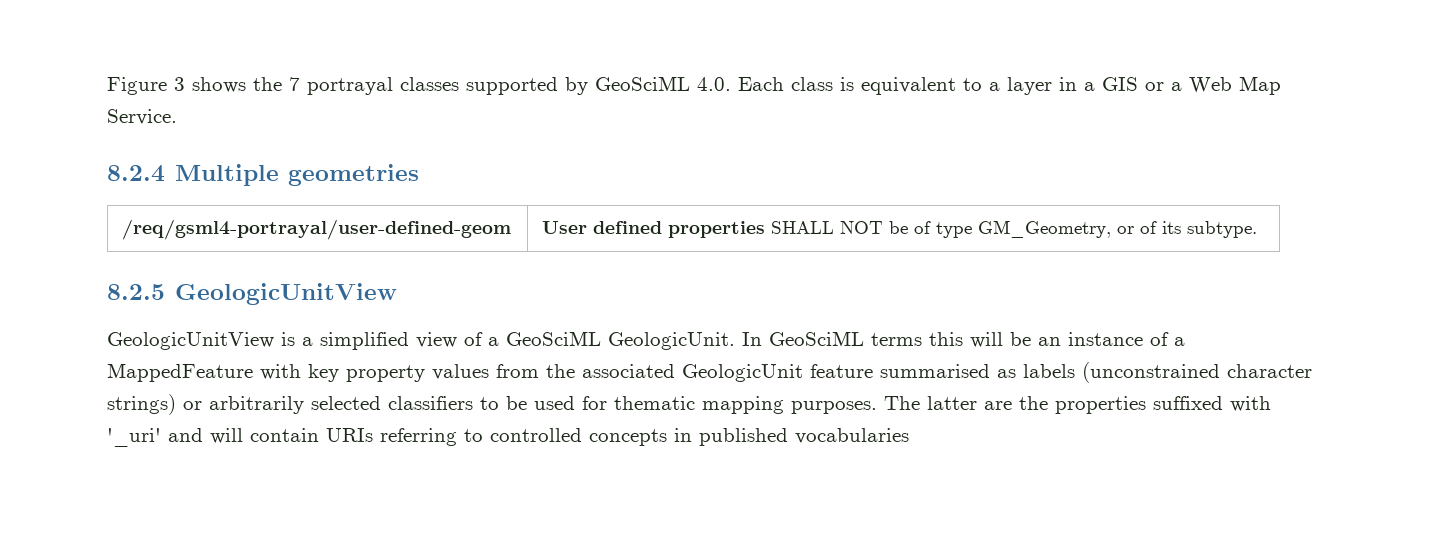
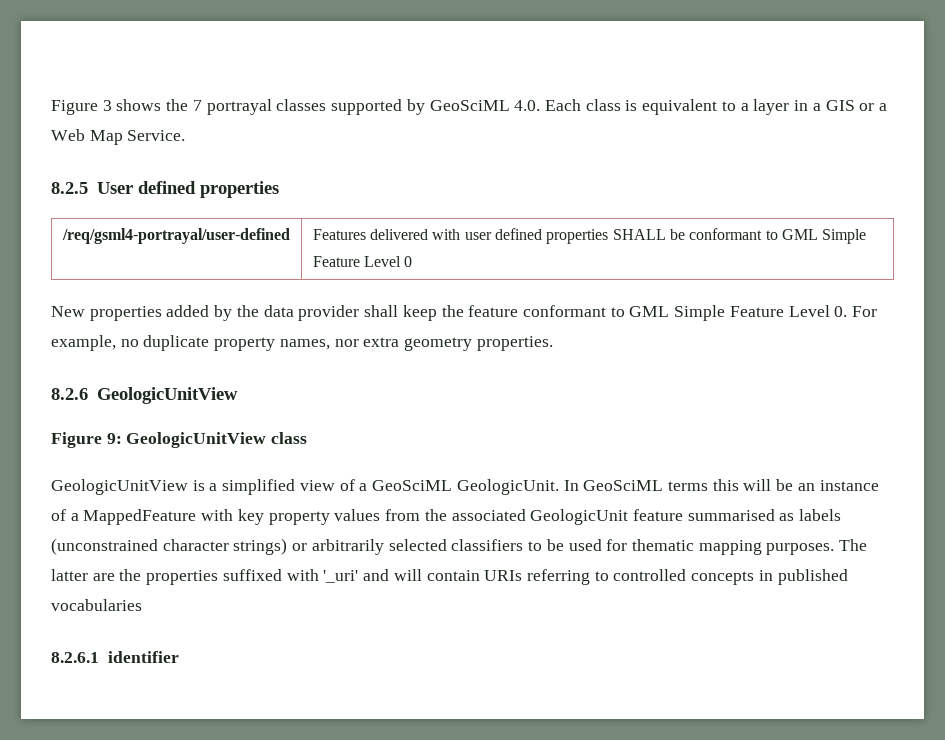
[107,164,420,186] [122,219,512,240] 8.2.4 Multiple geometries // /req/gsml4-portrayal/user-defined-geom | -> [51,182,88,194] 8.2.5
[771,220,1258,238] [107,283,398,305] SHALL NOT be of type GM_Geometry, or of its subtype. // 8.2.5 GeologicUnitView -> [61,228,290,244] [312,228,867,244] [312,256,413,267] [51,305,878,321] [51,335,553,351] [51,387,238,404] [51,432,308,448] // /req/gsml4-portrayal/user-defined | Features delivered with user defined properties SHALL be conformant to GML Simple Feature Level 0 // New properties added by the data provider shall keep the feature conformant to GML Simple Feature Level 0. For example, no duplicate property names, nor extra geometry properties. // 8.2.6 GeologicUnitView // Figure 9: GeologicUnitView class
(909, 436) none -> [51,651,179,663] // 8.2.6.1 identifier

